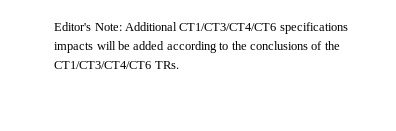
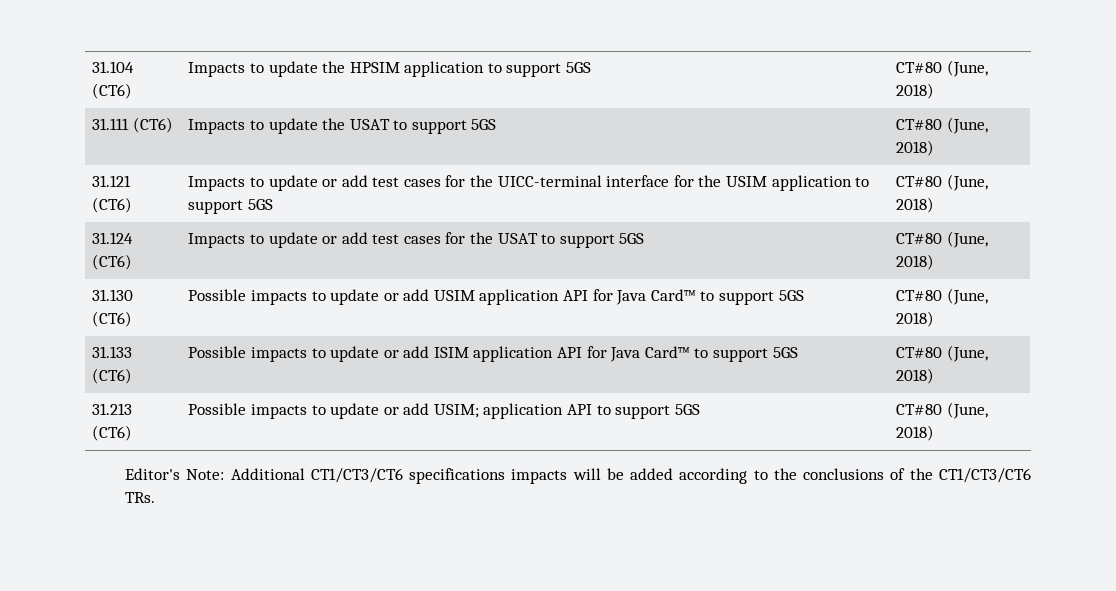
(54, 26) none -> [92,61,135,73] [92,83,133,99] [188,61,592,77] [896,60,988,77] [896,83,935,99] [92,117,173,133] [188,118,497,134] [896,117,988,134] [896,140,935,156] [92,175,132,187] [92,197,133,213] [188,175,870,191] [188,199,273,214] [896,174,988,191] [896,197,935,213] [92,232,134,244] [92,254,133,270] [188,232,645,248] [896,231,988,248] [896,254,935,270] [92,289,134,301] [92,311,133,327] [188,289,804,305] [896,288,988,305] [896,311,935,327] [92,346,133,358] [92,368,133,384] [188,346,798,362] [896,345,988,362] [896,368,935,384] [92,403,133,415] [92,425,133,441] [188,403,700,419] [896,402,988,419] [896,425,935,441] 31.104 (CT6) | Impacts to update the HPSIM application to support 5GS | CT#80 (June, 2018) // 31.111 (CT6) | Impacts to update the USAT to support 5GS | CT#80 (June, 2018) // 31.121 (CT6) | Impacts to update or add test cases for the UICC-terminal interface for the USIM application to support 5GS | CT#80 (June, 2018) // 31.124 (CT6) | Impacts to update or add test cases for the USAT to support 5GS | CT#80 (June, 2018) // 31.130 (CT6) | Possible impacts to update or add USIM application API for Java Card™ to support 5GS | CT#80 (June, 2018) // 31.133 (CT6) | Possible impacts to update or add ISIM application API for Java Card™ to support 5GS | CT#80 (June, 2018) // 31.213 (CT6) | Possible impacts to update or add USIM; application API to support 5GS | CT#80 (June, 2018) //
[179,23,277,31] CT1/CT3/CT4/CT6 -> [310,468,403,483] CT1/CT3/CT6
[54,61,152,69] CT1/CT3/CT4/CT6 -> [938,468,1031,483] CT1/CT3/CT6

